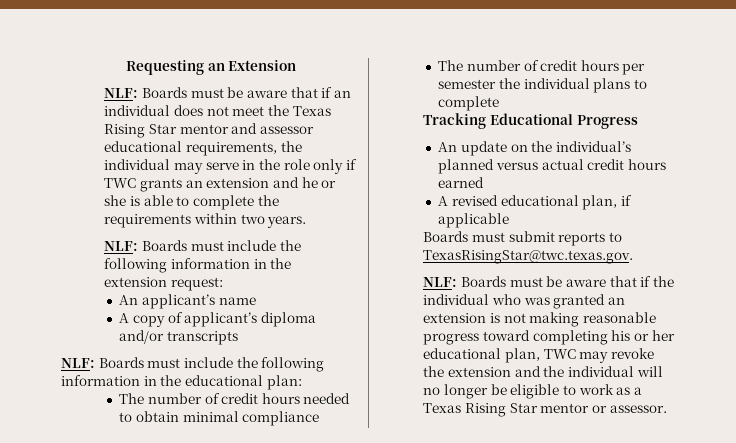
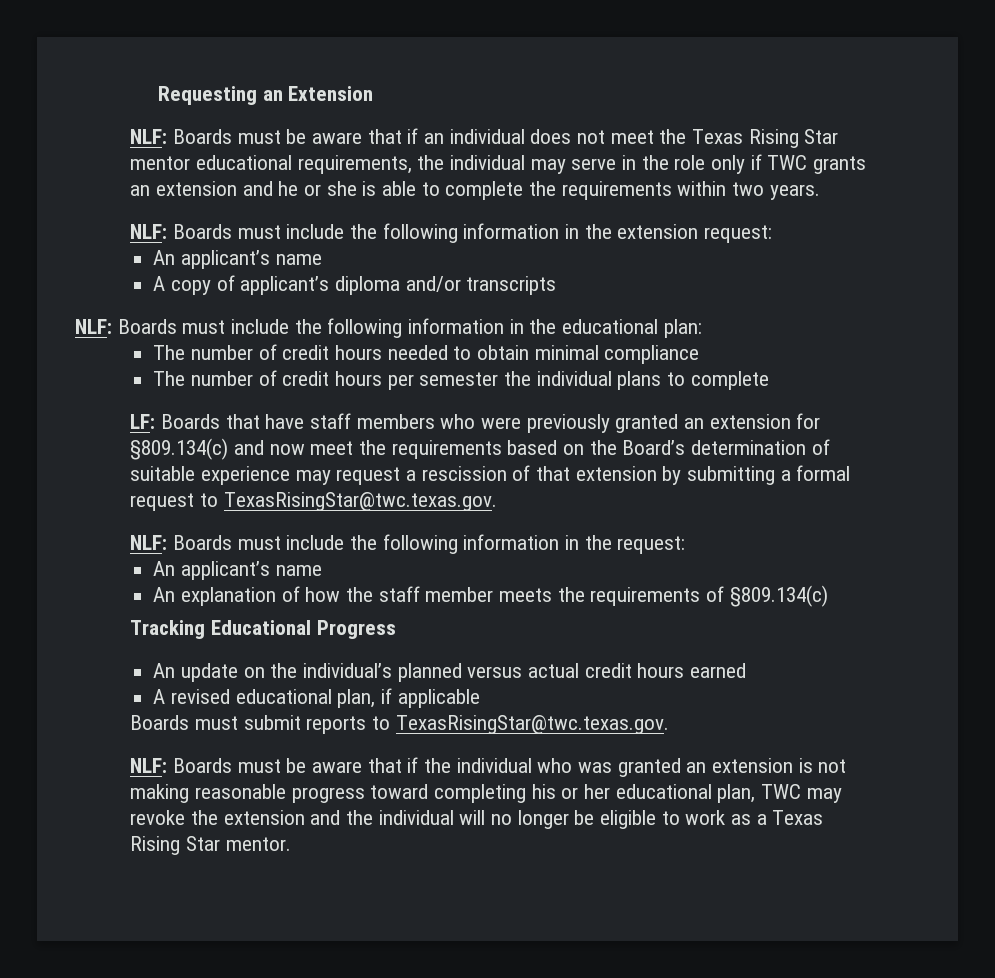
[231,123,314,134] and assessor -> (191, 163) none
(500, 103) none -> [130,413,821,433] [130,438,830,460] [130,465,851,485] [130,492,497,511] [130,534,686,554] [153,561,322,580] [153,585,828,607] // LF: Boards that have staff members who were previously granted an extension for §809.134(c) and now meet the requirements based on the Board’s determination of suitable experience may request a rescission of that extension by submitting a formal request to TexasRisingStar@twc.texas.gov. // NLF: Boards must include the following information in the request: // An applicant’s name // An explanation of how the staff member meets the requirements of §809.134(c)
[540,403,667,413] mentor or assessor. -> [225,837,291,851] mentor.

